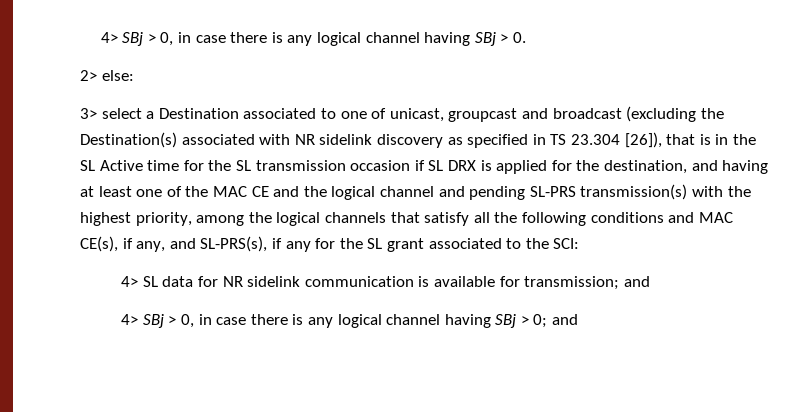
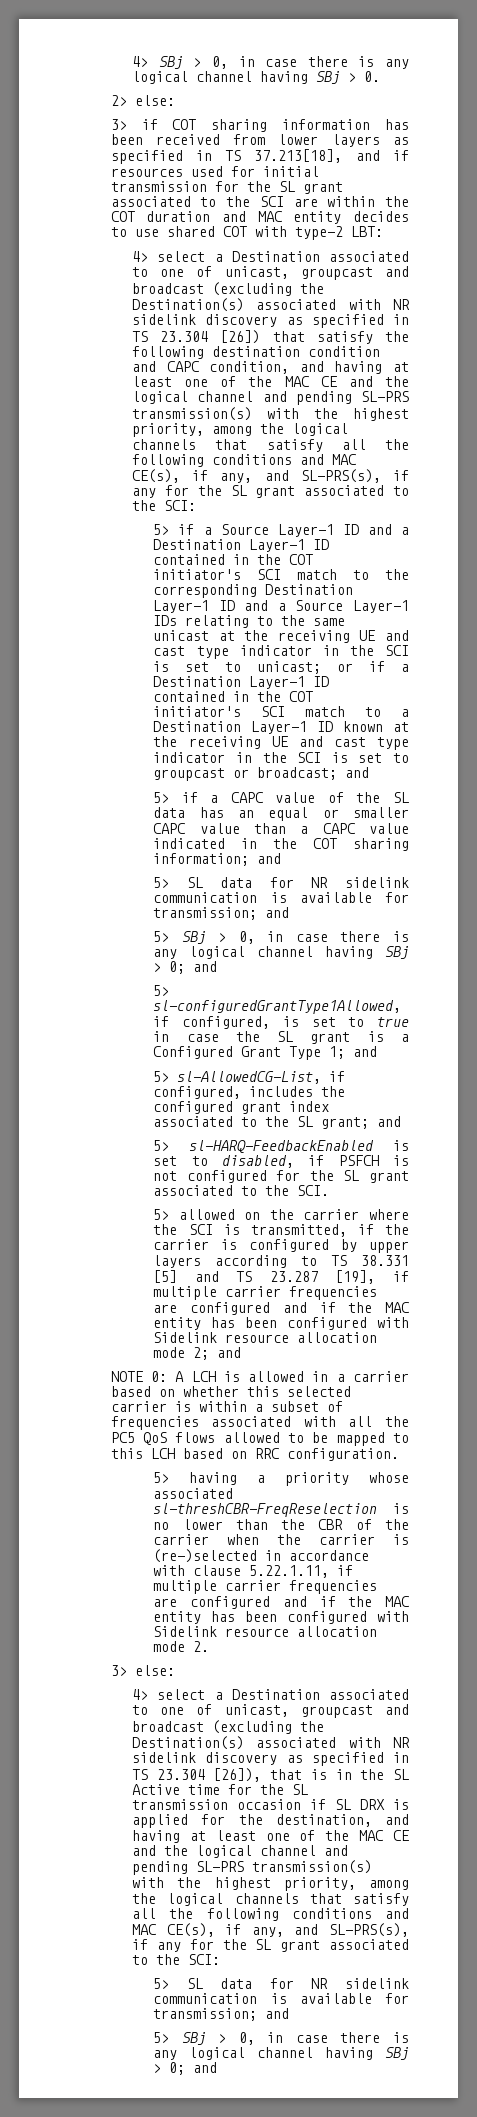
(98, 113) none -> [141,119,409,132] [110,134,409,147] [110,149,409,164] [110,166,319,177] [110,181,343,194] [110,196,409,207] [110,211,409,224] [110,226,383,240] [132,251,409,262] [132,266,410,280] [132,282,325,296] [132,298,410,312] [132,314,409,328] [132,330,410,344] [132,346,381,359] [132,361,409,374] [132,376,409,387] [132,391,409,405] [132,407,409,421] [132,423,349,437] [132,439,409,452] [132,454,357,467] [132,469,410,483] [132,485,409,498] [132,500,197,511] [153,524,410,537] [153,539,330,552] [153,554,314,565] [153,569,409,580] [153,584,354,598] [153,600,410,613] [153,615,346,628] [153,630,409,643] [153,645,409,659] [153,661,409,674] [153,676,330,689] [153,691,314,702] [153,706,409,717] [153,721,409,734] [153,736,409,750] [153,752,410,763] [153,767,370,781] [153,792,409,803] [153,807,409,821] [153,823,409,834] [153,838,409,851] [153,853,282,866] [153,877,410,888] [153,892,409,903] [153,907,290,920] [153,931,409,944] [153,946,409,959] [153,961,218,974] [153,985,170,996] [153,1000,402,1014] [153,1016,409,1029] [153,1031,409,1044] [153,1046,378,1060] [153,1071,346,1084] [153,1086,346,1099] [153,1101,330,1114] [153,1116,402,1129] [153,1140,409,1153] [153,1155,409,1168] [153,1170,409,1183] [153,1185,330,1196] [153,1209,410,1220] [153,1224,409,1237] [153,1239,409,1253] [153,1255,409,1268] [153,1270,409,1284] [153,1286,378,1300] [153,1302,409,1315] [153,1317,409,1330] [153,1332,378,1343] [153,1347,242,1360] [110,1371,409,1382] [110,1386,351,1397] [110,1401,343,1412] [110,1416,409,1430] [110,1432,409,1446] [110,1448,399,1461] [153,1472,409,1486] [153,1488,234,1499] [153,1503,409,1517] [153,1519,409,1530] [153,1534,409,1545] [153,1549,370,1563] [153,1565,354,1578] [153,1580,378,1594] [153,1596,409,1609] [153,1611,409,1624] [153,1626,378,1637] [153,1641,210,1652] [110,1665,175,1676] [132,1689,149,1700] if COT sharing information has been received from lower layers as specified in TS 37.213[18], and if resources used for initial transmission for the SL grant associated to the SCI are within the COT duration and MAC entity decides to use shared COT with type-2 LBT: // 4> select a Destination associated to one of unicast, groupcast and broadcast (excluding the Destination(s) associated with NR sidelink discovery as specified in TS 23.304 [26]) that satisfy the following destination condition and CAPC condition, and having at least one of the MAC CE and the logical channel and pending SL-PRS transmission(s) with the highest priority, among the logical channels that satisfy all the following conditions and MAC CE(s), if any, and SL-PRS(s), if any for the SL grant associated to the SCI: // 5> if a Source Layer-1 ID and a Destination Layer-1 ID contained in the COT initiator's SCI match to the corresponding Destination Layer-1 ID and a Source Layer-1 IDs relating to the same unicast at the receiving UE and cast type indicator in the SCI is set to unicast; or if a Destination Layer-1 ID contained in the COT initiator's SCI match to a Destination Layer-1 ID known at the receiving UE and cast type indicator in the SCI is set to groupcast or broadcast; and // 5> if a CAPC value of the SL data has an equal or smaller CAPC value than a CAPC value indicated in the COT sharing information; and // 5> SL data for NR sidelink communication is available for transmission; and // 5> SBj > 0, in case there is any logical channel having SBj > 0; and // 5> sl-configuredGrantType1Allowed, if configured, is set to true in case the SL grant is a Configured Grant Type 1; and // 5> sl-AllowedCG-List, if configured, includes the configured grant index associated to the SL grant; and // 5> sl-HARQ-FeedbackEnabled is set to disabled, if PSFCH is not configured for the SL grant associated to the SCI. // 5> allowed on the carrier where the SCI is transmitted, if the carrier is configured by upper layers according to TS 38.331 [5] and TS 23.287 [19], if multiple carrier frequencies are configured and if the MAC entity has been configured with Sidelink resource allocation mode 2; and // NOTE 0: A LCH is allowed in a carrier based on whether this selected carrier is within a subset of frequencies associated with all the PC5 QoS flows allowed to be mapped to this LCH based on RRC configuration. // 5> having a priority whose associated sl-threshCBR-FreqReselection is no lower than the CBR of the carrier when the carrier is (re-)selected in accordance with clause 5.22.1.11, if multiple carrier frequencies are configured and if the MAC entity has been configured with Sidelink resource allocation mode 2. // 3> else: // 4>
[121,276,139,287] 4> -> [153,1978,170,1989] 5>
[121,314,139,325] 4> -> [153,2032,170,2043] 5>

